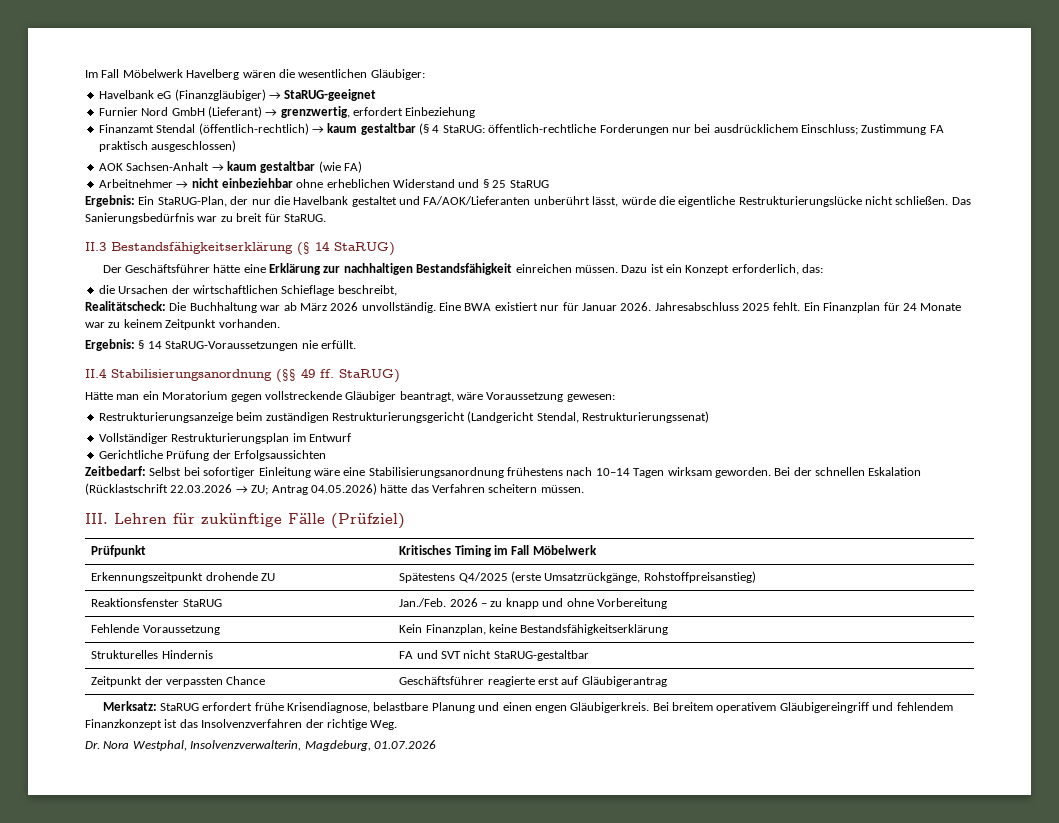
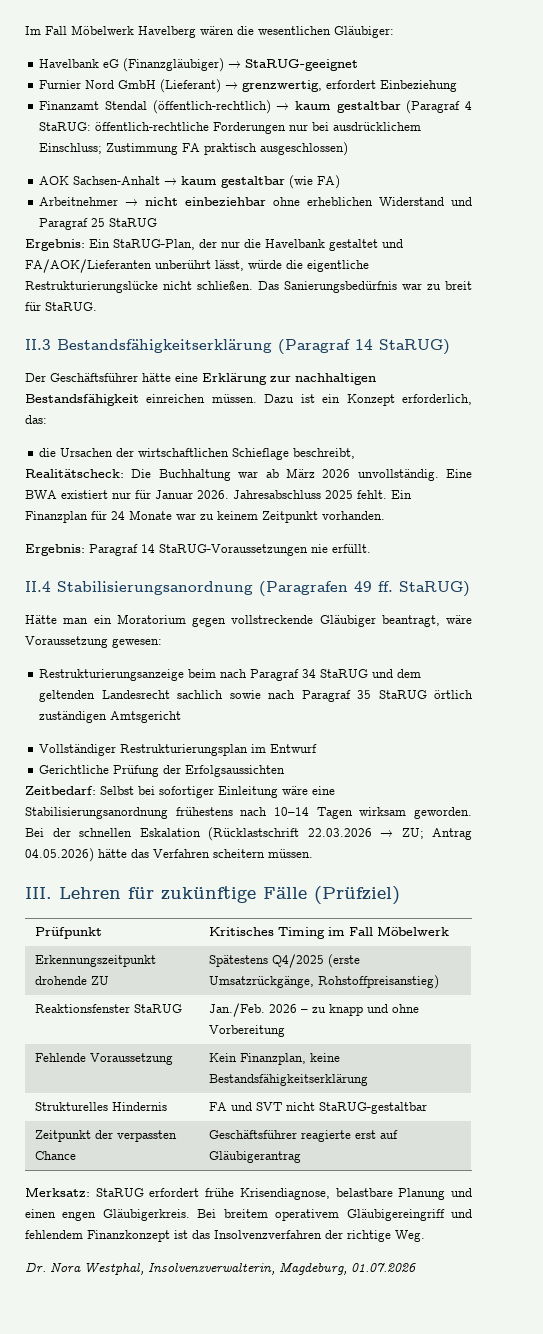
[419,123,429,135] (§ -> [406,100,461,114] (Paragraf
[482,179,489,188] § -> [39,218,89,230] Paragraf
[297,242,310,255] (§ -> [278,339,351,354] (Paragraf
[138,340,145,349] § -> [89,544,138,556] Paragraf
[276,369,296,382] (§§ -> [259,581,348,596] (Paragrafen
[265,411,709,423] zuständigen Restrukturierungsgericht (Landgericht Stendal, Restrukturierungssenat) -> [220,669,422,681] [39,690,473,702] [39,711,182,723] nach Paragraf 34 StaRUG und dem geltenden Landesrecht sachlich sowie nach Paragraf 35 StaRUG örtlich zuständigen Amtsgericht

